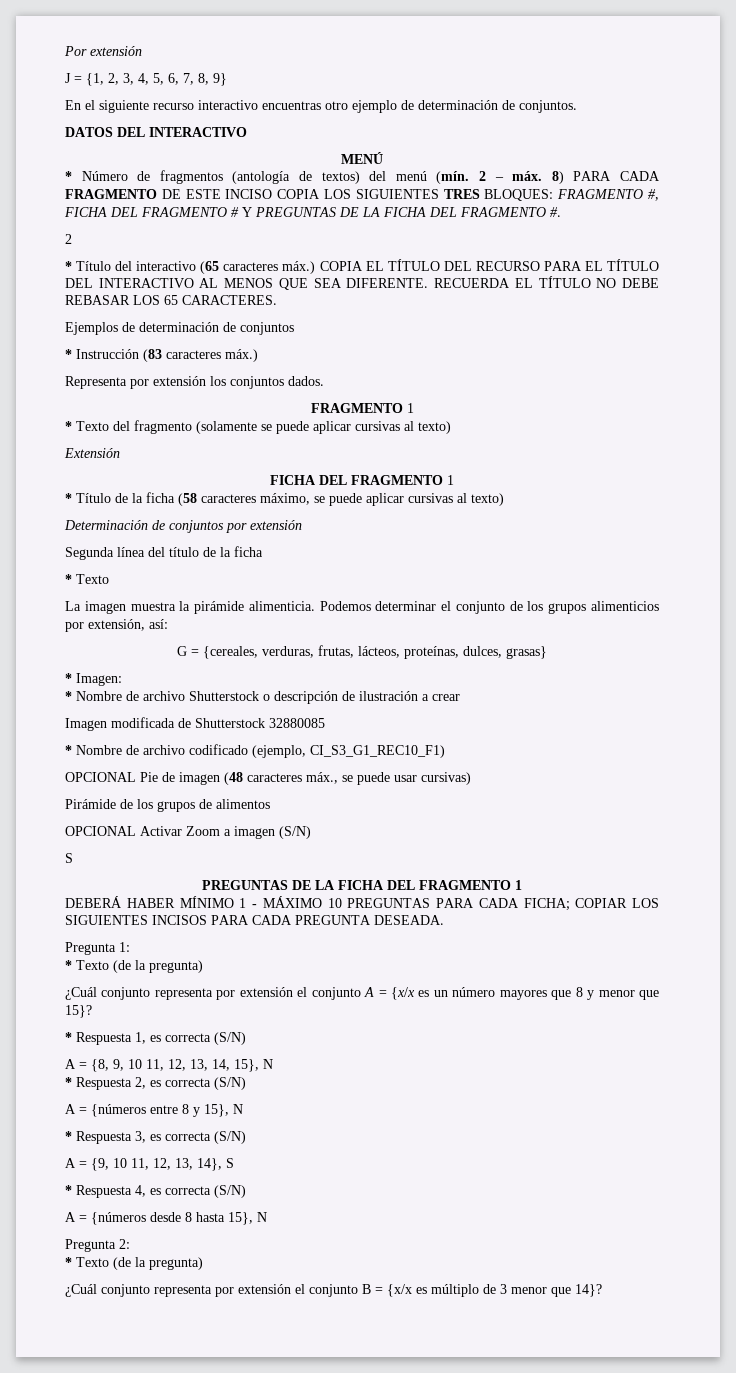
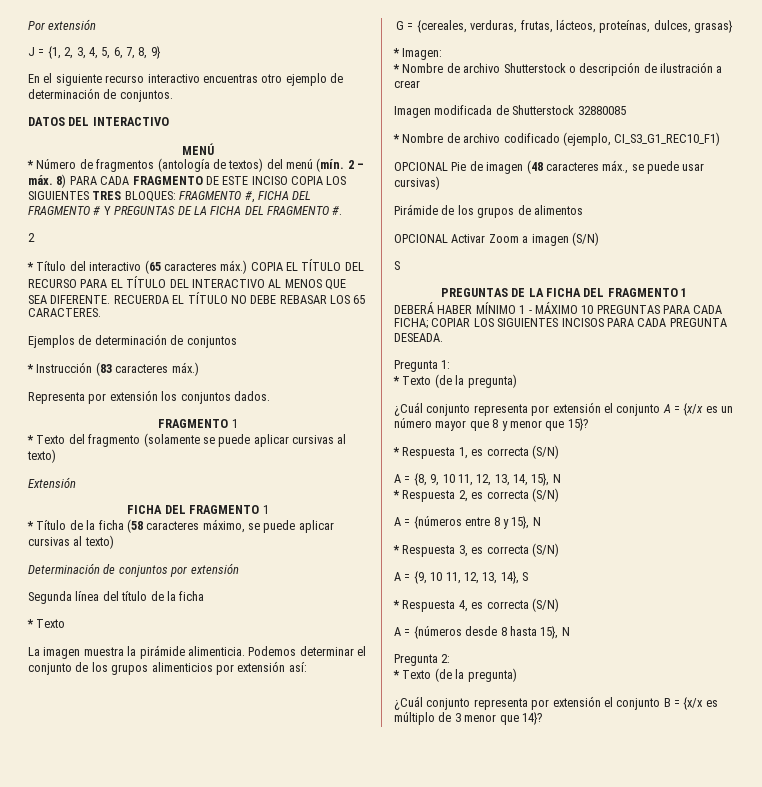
[88,619,145,631] extensión, -> [237,661,286,672] extensión
[499,990,547,1000] mayores -> [435,420,467,431] mayor

